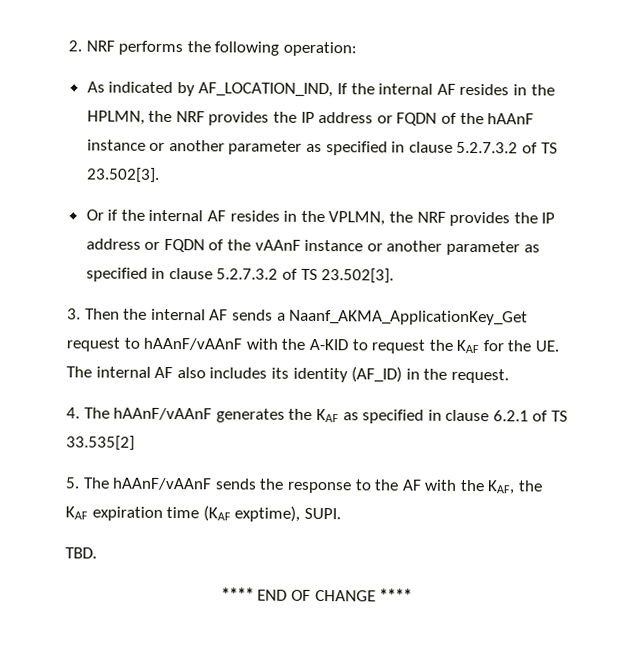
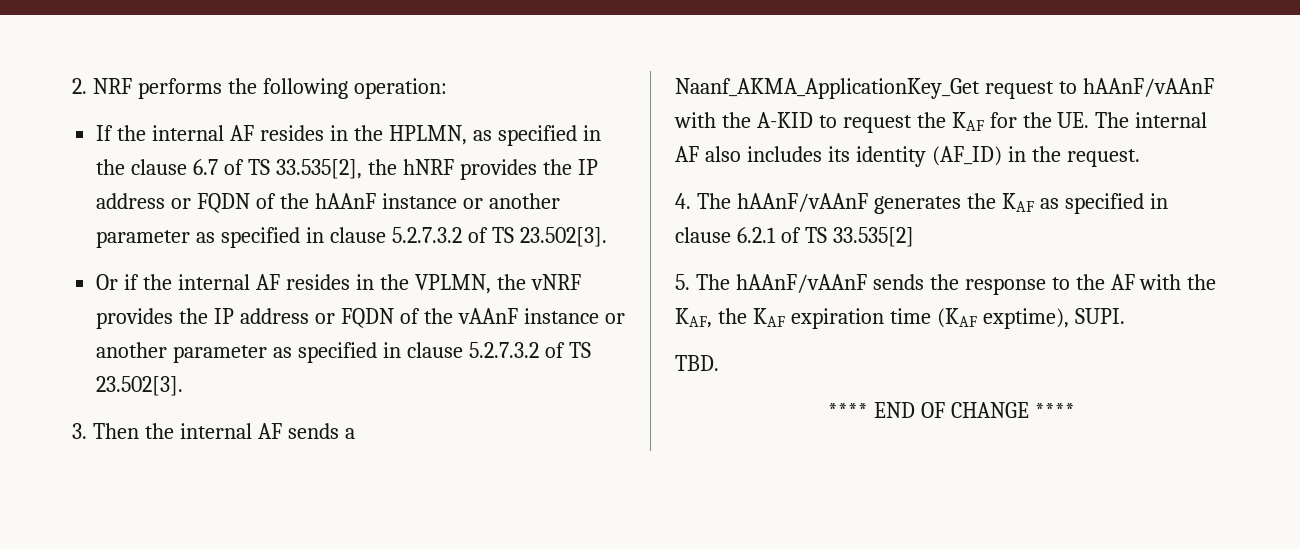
[86,81,334,98] As indicated by AF_LOCATION_IND, -> (447, 88) none
[148,110,205,123] the NRF -> [472,125,601,146] [96,159,454,179] as specified in the clause 6.7 of TS 33.535[2], the hNRF
[416,211,446,223] NRF -> [530,274,581,290] vNRF

